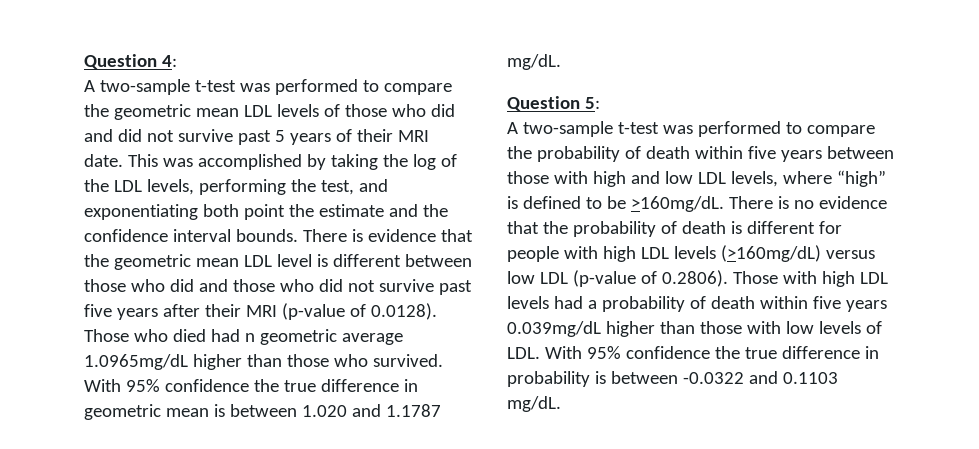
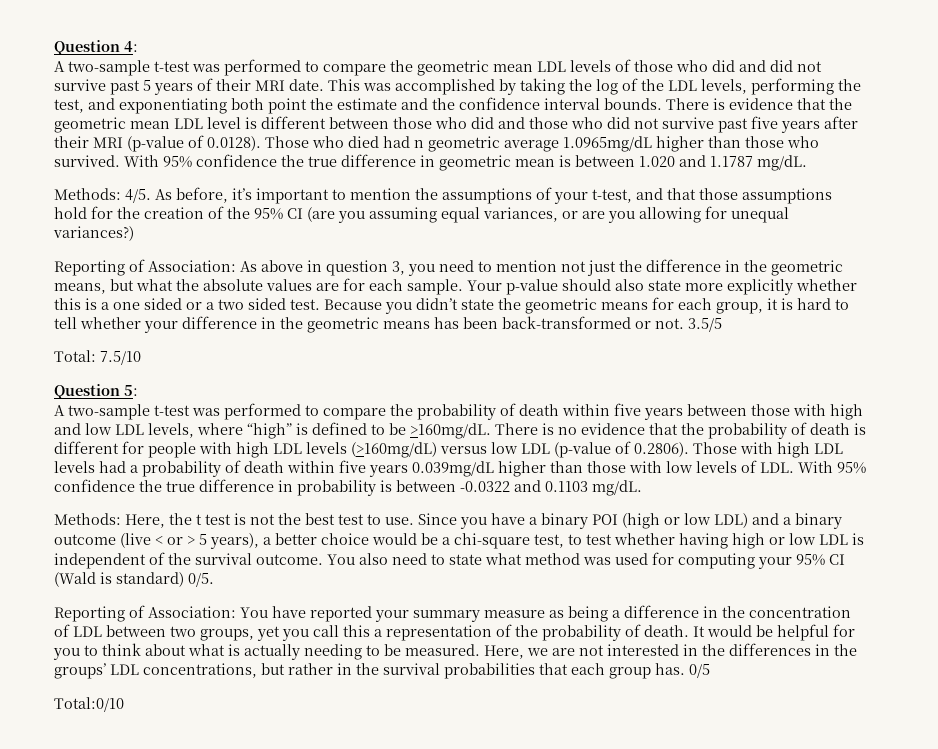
(561, 62) none -> [54,187,832,204] [54,206,789,223] [53,226,134,241] [54,259,843,276] [54,278,857,295] [54,297,849,314] [54,316,722,333] [54,350,141,365] // Methods: 4/5. As before, it’s important to mention the assumptions of your t-test, and that those assumptions hold for the creation of the 95% CI (are you assuming equal variances, or are you allowing for unequal variances?) // Reporting of Association: As above in question 3, you need to mention not just the difference in the geometric means, but what the absolute values are for each sample. Your p-value should also state more explicitly whether this is a one sided or a two sided test. Because you didn’t state the geometric means for each group, it is hard to tell whether your difference in the geometric means has been back-transformed or not. 3.5/5 // Total: 7.5/10
(561, 404) none -> [54,513,842,529] [54,533,864,549] [54,552,845,569] [54,572,214,587] [54,605,851,622] [54,624,855,641] [53,643,857,660] [54,663,710,679] [54,697,124,712] // Methods: Here, the t test is not the best test to use. Since you have a binary POI (high or low LDL) and a binary outcome (live < or > 5 years), a better choice would be a chi-square test, to test whether having high or low LDL is independent of the survival outcome. You also need to state what method was used for computing your 95% CI (Wald is standard) 0/5. // Reporting of Association: You have reported your summary measure as being a difference in the concentration of LDL between two groups, yet you call this a representation of the probability of death. It would be helpful for you to think about what is actually needing to be measured. Here, we are not interested in the differences in the groups’ LDL concentrations, but rather in the survival probabilities that each group has. 0/5 // Total:0/10

